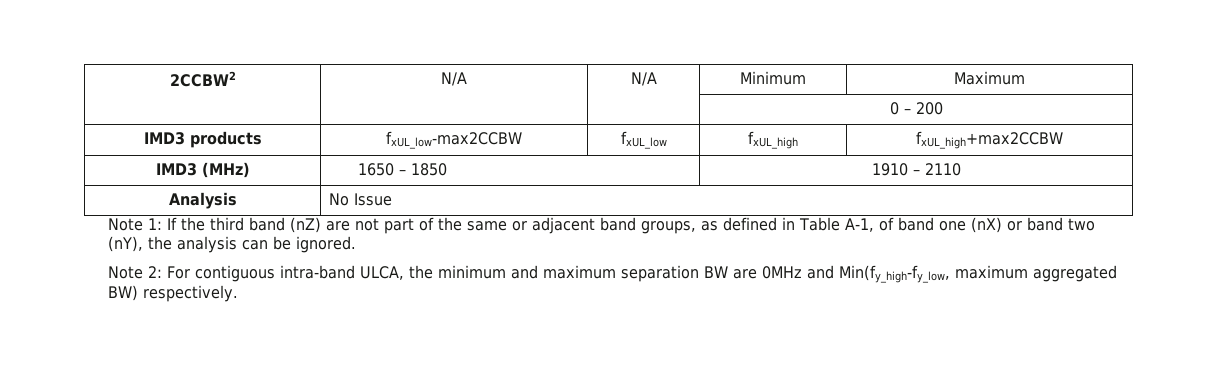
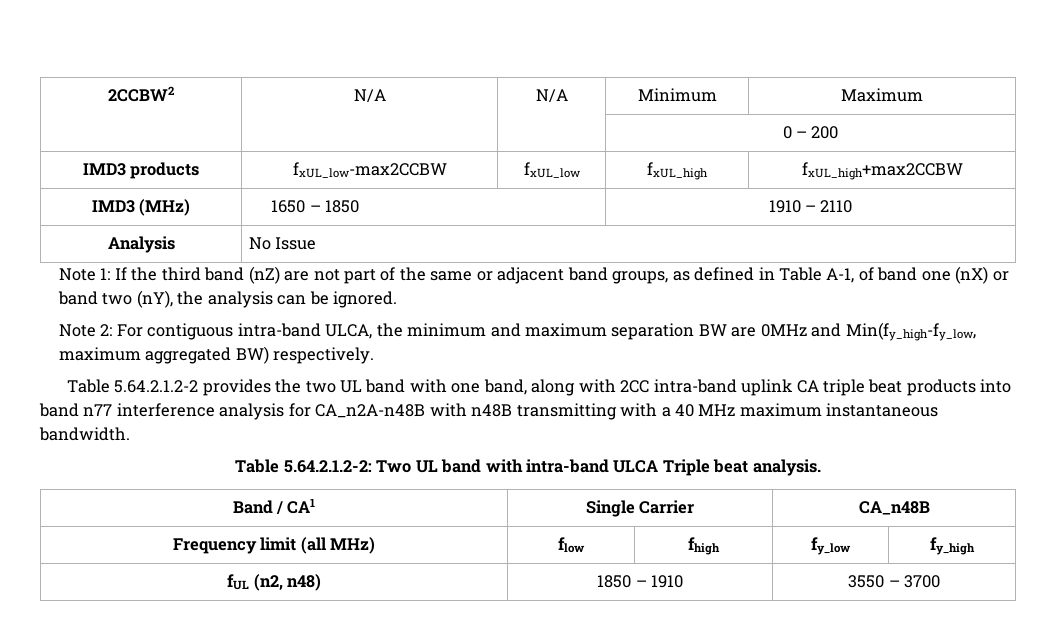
(239, 293) none -> [66,379,1012,396] [39,403,939,420] [39,427,130,441] [235,459,821,476] [232,498,316,515] [585,500,695,517] [858,501,930,515] [172,537,376,554] [558,537,585,553] [688,537,720,555] [811,537,851,555] [930,537,975,555] [227,574,321,591] [597,575,683,588] [848,575,940,588] // Table 5.64.2.1.2-2 provides the two UL band with one band, along with 2CC intra-band uplink CA triple beat products into band n77 interference analysis for CA_n2A-n48B with n48B transmitting with a 40 MHz maximum instantaneous bandwidth. // Table 5.64.2.1.2-2: Two UL band with intra-band ULCA Triple beat analysis. // Band / CA1 | Single Carrier | CA_n48B // Frequency limit (all MHz) | flow | fhigh | fy_low | fy_high // fUL (n2, n48) | 1850 – 1910 | 3550 – 3700

